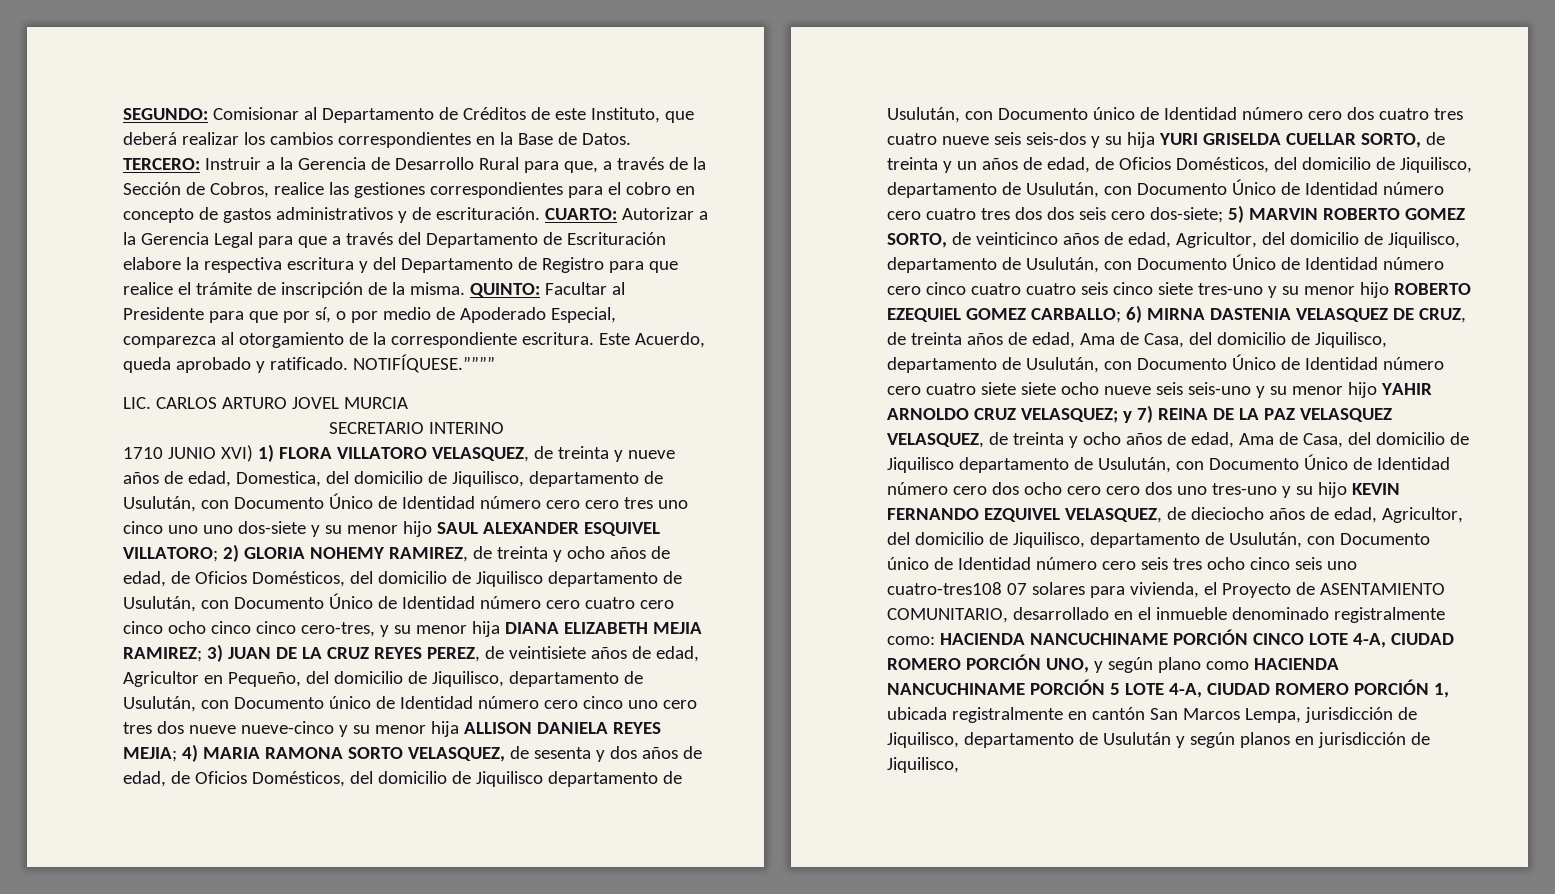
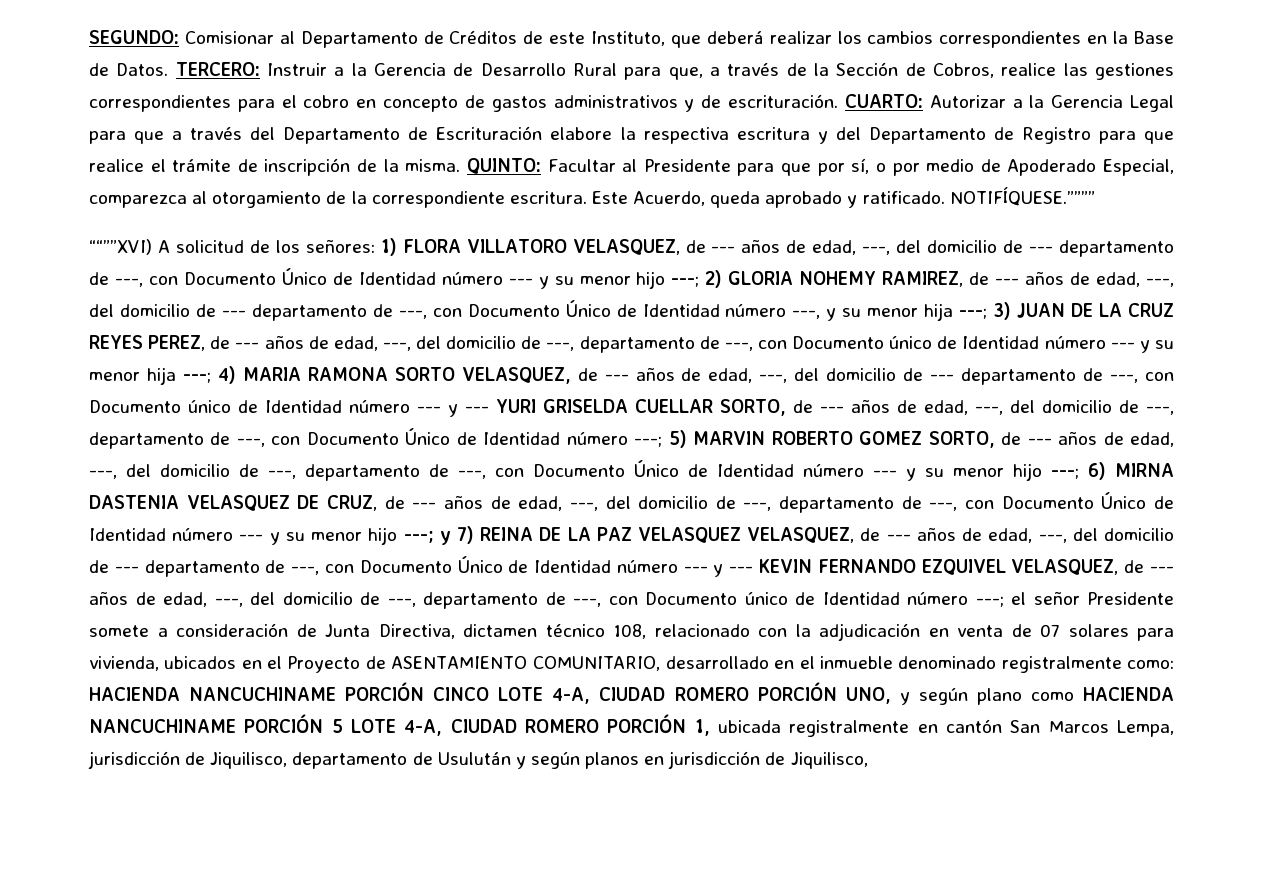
[123,397,408,409] [329,422,504,434] [123,445,253,462] LIC. CARLOS ARTURO JOVEL MURCIA // SECRETARIO INTERINO // 1710 JUNIO XVI) -> [89,239,375,255] ““””XVI) A solicitud de los señores:
[557,446,675,462] [123,471,663,487] [123,493,688,512] [123,521,660,537] [123,547,218,562] treinta y nueve años de edad, Domestica, del domicilio de Jiquilisco, departamento de Usulután, con Documento Único de Identidad número cero cero tres uno cinco uno uno dos-siete y su menor hijo SAUL ALEXANDER ESQUIVEL VILLATORO; -> [711,239,1174,257] [89,268,700,289] --- años de edad, ---, del domicilio de --- departamento de ---, con Documento Único de Identidad número --- y su menor hijo ---;
[496,546,670,562] [123,571,682,587] [123,593,674,612] [123,621,702,637] [123,647,202,662] treinta y ocho años de edad, de Oficios Domésticos, del domicilio de Jiquilisco departamento de Usulután, con Documento Único de Identidad número cero cuatro cero cinco ocho cinco cinco cero-tres, y su menor hija DIANA ELIZABETH MEJIA RAMIREZ; -> [995,271,1174,287] [89,300,988,321] --- años de edad, ---, del domicilio de --- departamento de ---, con Documento Único de Identidad número ---, y su menor hija ---;
[508,646,699,662] [123,671,643,687] [123,696,697,712] [123,721,661,737] [123,747,177,762] veintisiete años de edad, Agricultor en Pequeño, del domicilio de Jiquilisco, departamento de Usulután, con Documento único de Identidad número cero cinco uno cero tres dos nueve nueve-cinco y su menor hija ALLISON DANIELA REYES MEJIA; -> [235,335,1175,353] [89,367,211,385] --- años de edad, ---, del domicilio de ---, departamento de ---, con Documento único de Identidad número --- y su menor hija ---;
[533,746,702,762] [123,771,682,787] [887,107,1463,123] [887,132,1155,148] sesenta y dos años de edad, de Oficios Domésticos, del domicilio de Jiquilisco departamento de Usulután, con Documento único de Identidad número cero dos cuatro tres cuatro nueve seis seis-dos y su hija -> [604,367,1175,385] [89,400,489,417] --- años de edad, ---, del domicilio de --- departamento de ---, con Documento único de Identidad número --- y ---
[887,157,1472,173] [887,179,1444,198] [887,207,1223,223] treinta y un años de edad, de Oficios Domésticos, del domicilio de Jiquilisco, departamento de Usulután, con Documento Único de Identidad número cero cuatro tres dos dos seis cero dos-siete; -> [820,399,1174,415] [89,428,663,449] --- años de edad, ---, del domicilio de ---, departamento de ---, con Documento Único de Identidad número ---;
[975,232,1460,248] [887,254,1444,273] [887,282,1471,298] [887,308,1121,323] veinticinco años de edad, Agricultor, del domicilio de Jiquilisco, departamento de Usulután, con Documento Único de Identidad número cero cinco cuatro cuatro seis cinco siete tres-uno y su menor hijo ROBERTO EZEQUIEL GOMEZ CARBALLO; -> [1027,431,1175,447] [89,460,1079,481] --- años de edad, ---, del domicilio de ---, departamento de ---, con Documento Único de Identidad número --- y su menor hijo ---;
[910,332,1387,348] [887,354,1444,373] [887,382,1432,398] [887,408,1118,423] treinta años de edad, Ama de Casa, del domicilio de Jiquilisco, departamento de Usulután, con Documento Único de Identidad número cero cuatro siete siete ocho nueve seis seis-uno y su menor hijo YAHIR ARNOLDO CRUZ VELASQUEZ; -> [412,492,1174,513] [89,527,434,545] --- años de edad, ---, del domicilio de ---, departamento de ---, con Documento Único de Identidad número --- y su menor hijo ---;
[1012,432,1469,448] [887,454,1450,473] [887,482,1347,498] treinta y ocho años de edad, Ama de Casa, del domicilio de Jiquilisco departamento de Usulután, con Documento Único de Identidad número cero dos ocho cero cero dos uno tres-uno y su hijo -> [886,527,1174,543] [89,556,754,577] --- años de edad, ---, del domicilio de --- departamento de ---, con Documento Único de Identidad número --- y ---
[1190,507,1463,523] [887,532,1430,548] [887,557,1357,570] [887,582,1002,595] dieciocho años de edad, Agricultor, del domicilio de Jiquilisco, departamento de Usulután, con Documento único de Identidad número cero seis tres ocho cinco seis uno cuatro-tres108 -> [1150,566,1174,573] [89,591,1174,609] [89,623,1032,641] --- años de edad, ---, del domicilio de ---, departamento de ---, con Documento único de Identidad número ---; el señor Presidente somete a consideración de Junta Directiva, dictamen técnico 108, relacionado con la adjudicación en venta de
(1199, 590) none -> [164,656,262,669] ubicados en

